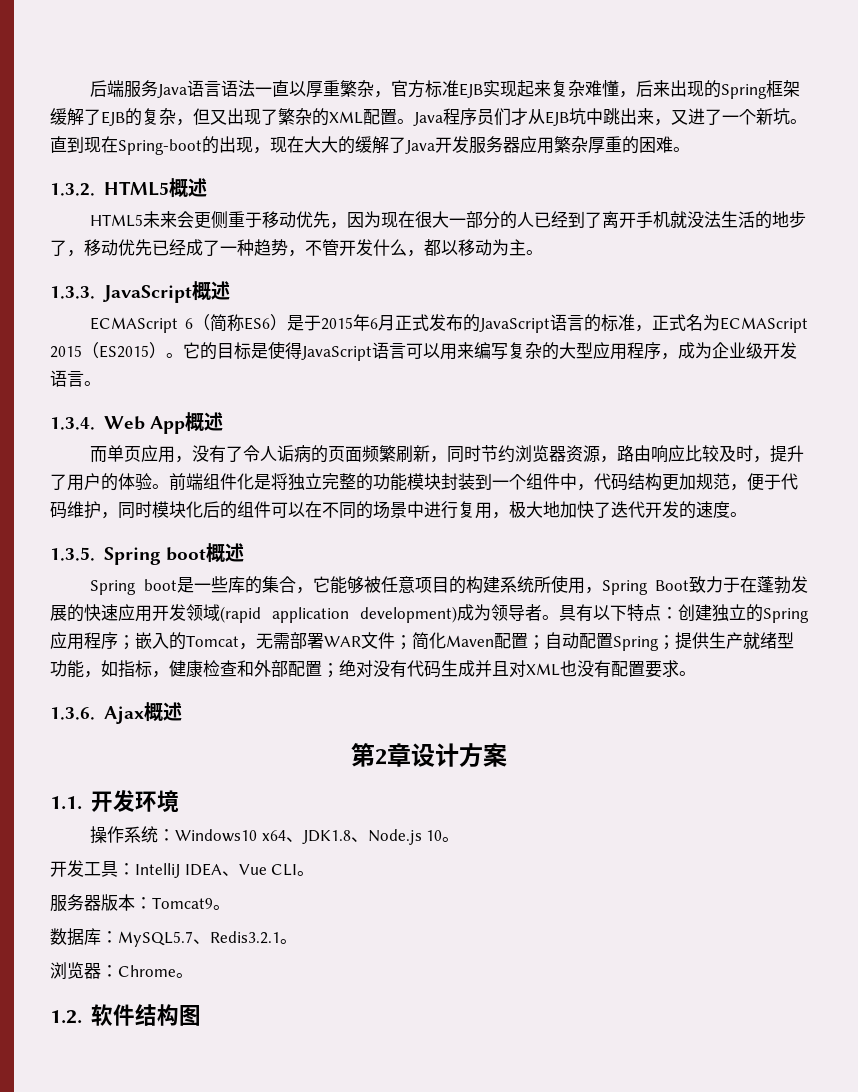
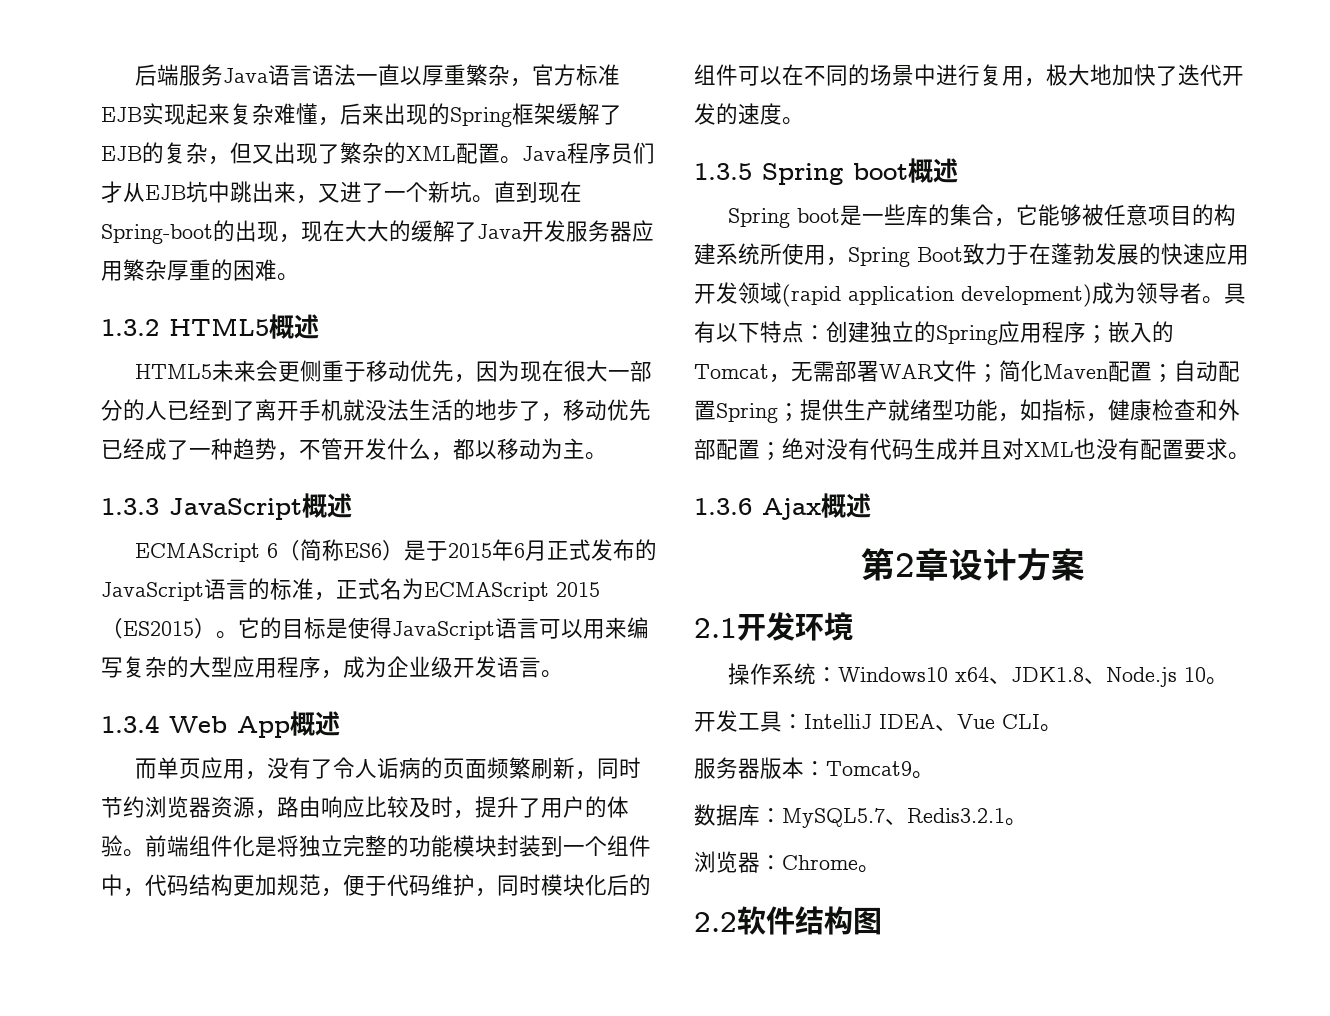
[50,183,95,196] 1.3.2. -> [101,319,159,336] 1.3.2
[50,286,95,299] 1.3.3. -> [101,498,159,515] 1.3.3
[50,417,95,430] 1.3.4. -> [101,715,159,733] 1.3.4
[50,547,95,561] 1.3.5. -> [694,163,752,180] 1.3.5
[50,707,95,720] 1.3.6. -> [694,498,752,515] 1.3.6
[50,796,82,810] 1.1. -> [694,618,737,638] 2.1
[50,1010,82,1024] 1.2. -> [694,912,737,932] 2.2

